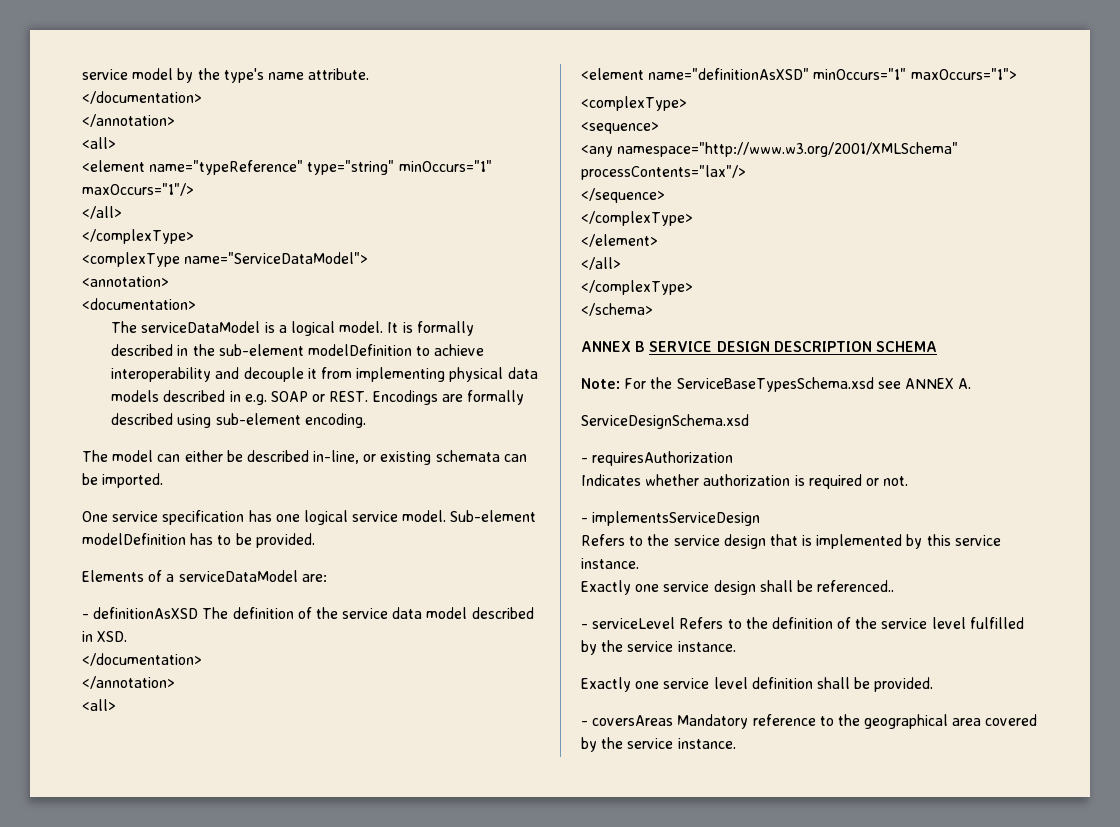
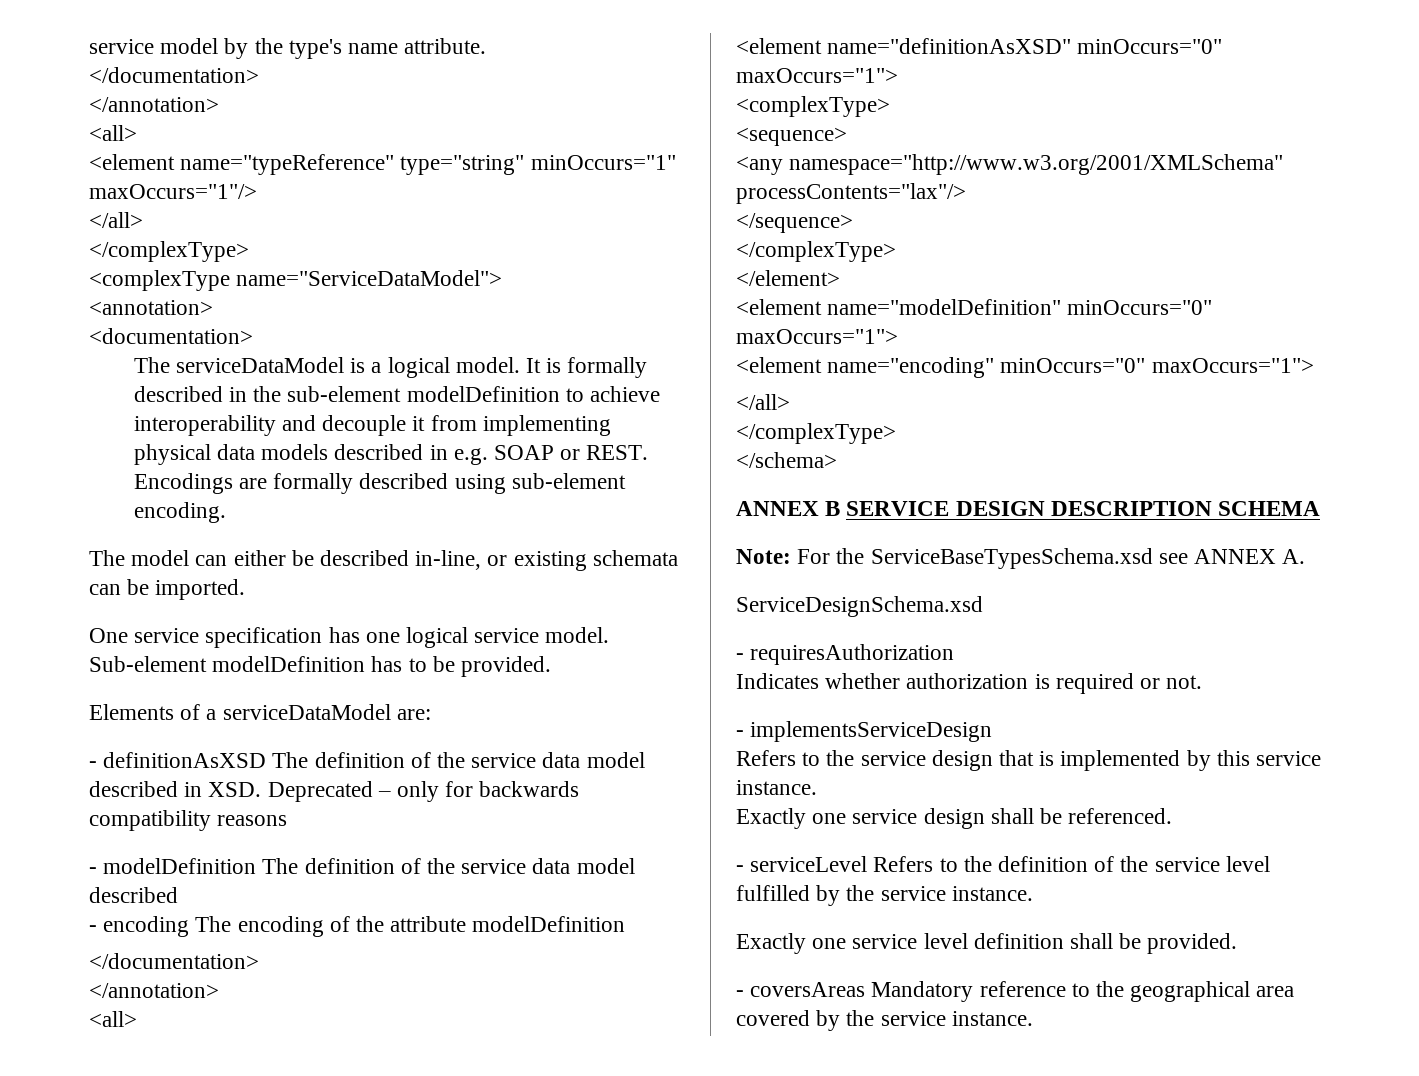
(128, 636) none -> [267,781,580,802] [89,810,288,831] [89,858,635,874] [89,887,178,903] [89,916,626,937] Deprecated – only for backwards compatibility reasons // - modelDefinition The definition of the service data model described // - encoding The encoding of the attribute modelDefinition
[813,68,907,80] minOccurs="1" -> [1077,39,1223,54] minOccurs="0"
(658, 240) none -> [736,299,1213,315] [736,329,898,344] [736,357,1314,378] // <element name="modelDefinition" minOccurs="0" maxOccurs="1"> // <element name="encoding" minOccurs="0" maxOccurs="1">
[817,580,895,592] referenced.. -> [1068,808,1173,824] referenced.

